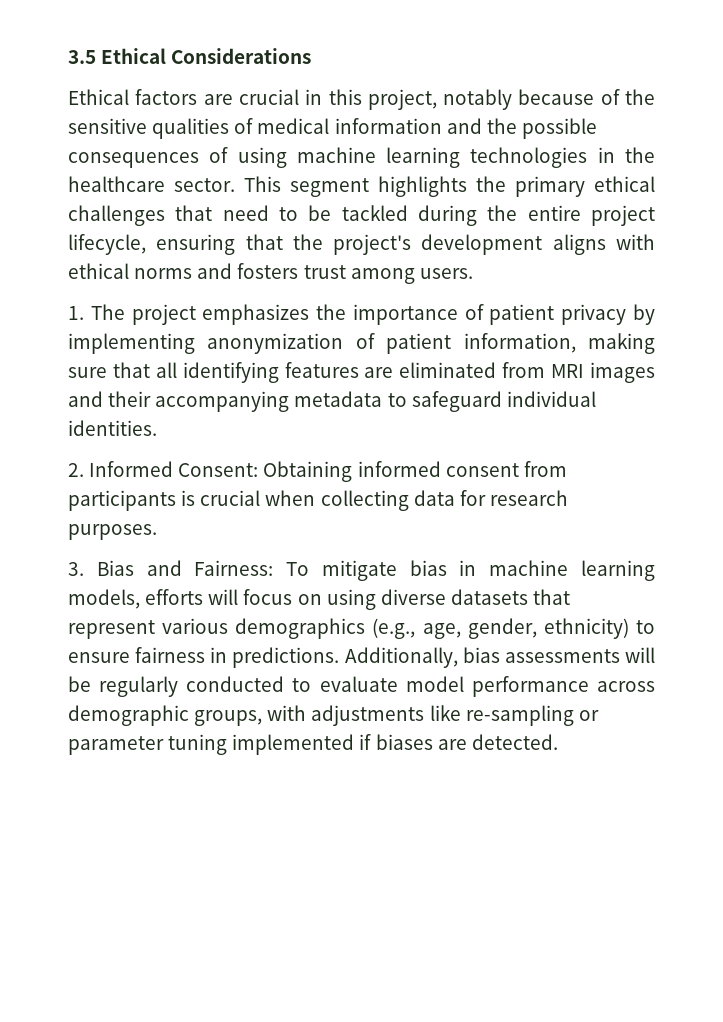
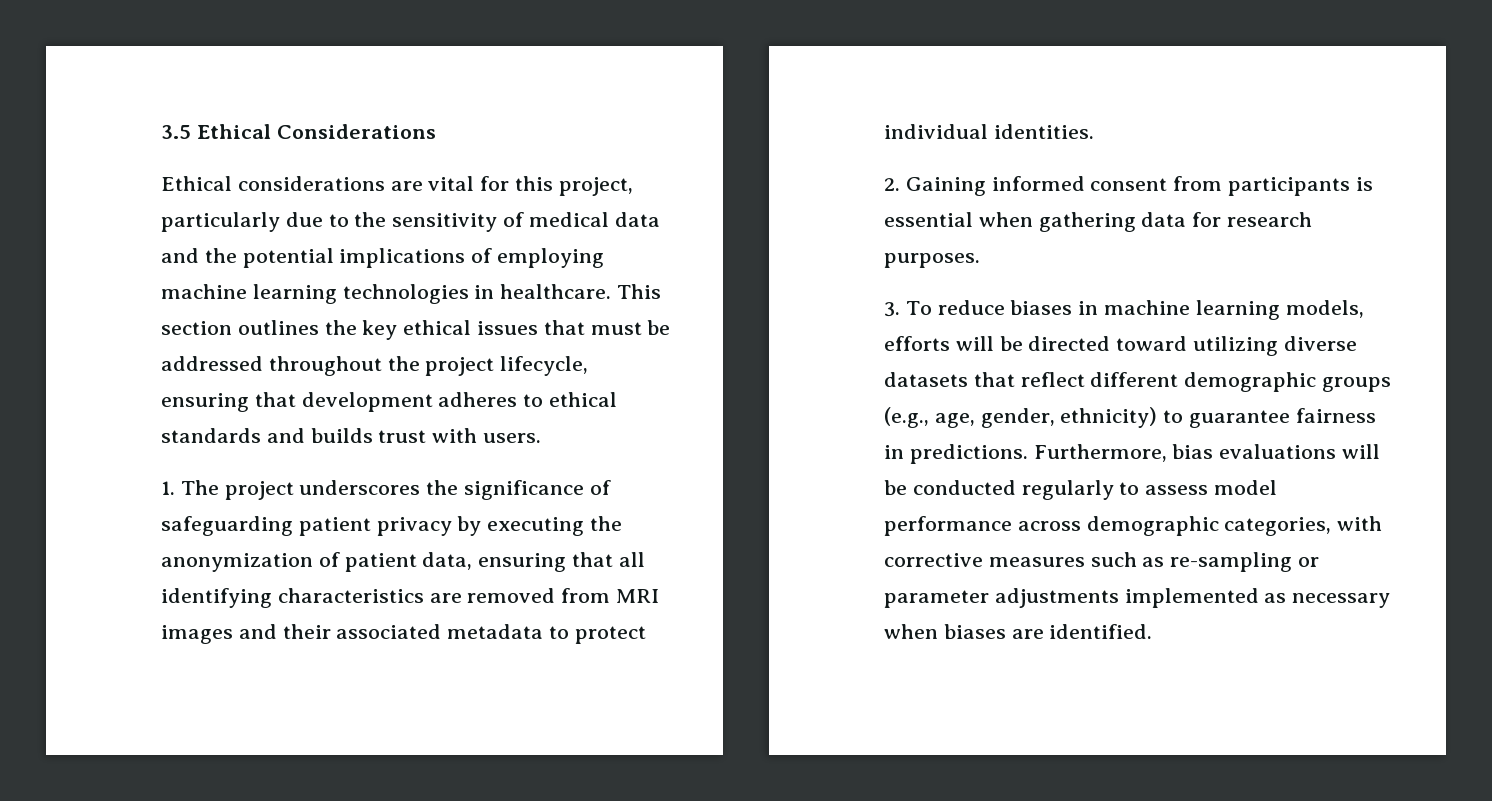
[135,89,655,110] [68,118,230,139] factors are crucial in this project, notably because of the sensitive qualities -> [237,176,633,196] [161,212,498,232] considerations are vital for this project, particularly due to the sensitivity
[334,118,442,134] information -> [614,212,660,227] data
[521,118,597,139] [68,147,655,168] [68,176,655,197] [68,205,655,226] [68,234,655,255] [68,263,415,284] possible consequences of using machine learning technologies in the healthcare sector. This segment highlights the primary ethical challenges that need to be tackled during the entire project lifecycle, ensuring that the project's development aligns with ethical norms and fosters trust among -> [242,248,605,268] [161,284,662,304] [161,320,671,340] [161,356,589,376] [161,392,618,412] [161,428,478,443] potential implications of employing machine learning technologies in healthcare. This section outlines the key ethical issues that must be addressed throughout the project lifecycle, ensuring that development adheres to ethical standards and builds trust with
[202,304,484,325] emphasizes the importance of -> [299,480,611,500] [161,516,293,536] underscores the significance of safeguarding
[68,333,195,354] implementing -> [487,516,623,536] executing the
[463,333,655,354] [68,362,497,383] information, making sure that all identifying features are eliminated -> [422,552,645,572] [161,588,556,608] data, ensuring that all identifying characteristics are removed
[155,391,290,412] accompanying -> [336,624,442,639] associated
[411,391,502,412] safeguard -> [574,626,646,644] protect
[89,461,353,482] Informed Consent: Obtaining -> [905,177,986,196] Gaining
[200,490,409,511] crucial when collecting -> [884,212,1136,232] essential when gathering
[96,560,447,581] Bias and Fairness: To mitigate bias -> [905,300,1073,315] To reduce biases
[243,589,571,610] [68,618,366,639] focus on using diverse datasets that represent various demographics -> [999,336,1357,356] [884,372,1392,392] be directed toward utilizing diverse datasets that reflect different demographic groups
[68,652,130,663] ensure -> [1189,410,1291,428] guarantee
[344,647,655,668] [68,676,655,697] [68,705,599,726] [68,734,372,755] Additionally, bias assessments will be regularly conducted to evaluate model performance across demographic groups, with adjustments like re-sampling or parameter tuning implemented if -> [1033,444,1381,462] [884,480,1278,500] [884,516,1383,536] [884,552,1320,572] [884,588,1391,608] [884,624,938,639] Furthermore, bias evaluations will be conducted regularly to assess model performance across demographic categories, with corrective measures such as re-sampling or parameter adjustments implemented as necessary when
[471,734,558,750] detected. -> [1049,624,1153,639] identified.

